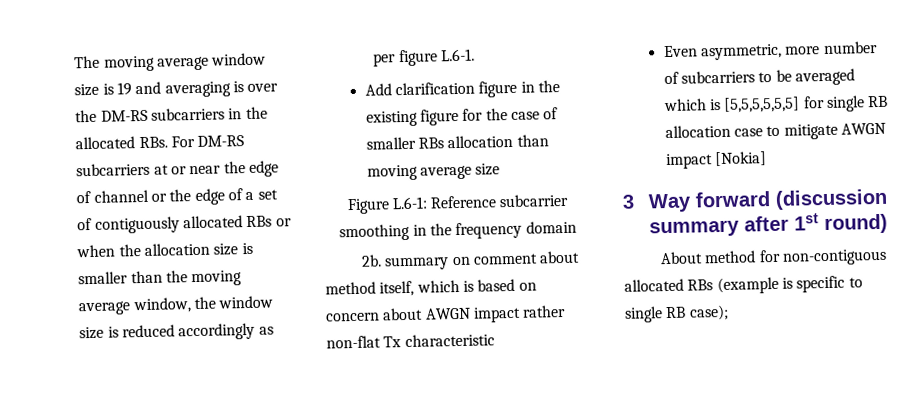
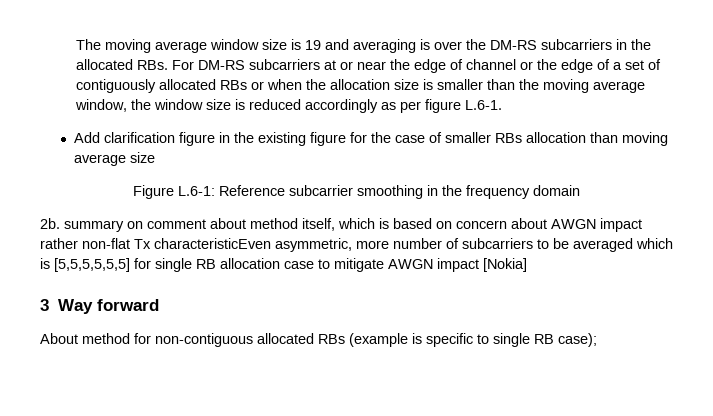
[404,333,495,348] [662,45,698,58] characteristic // Even -> [154,238,271,249] characteristicEven
[775,188,889,210] [649,213,889,238] (discussion summary after 1st round) -> (160, 305) none

